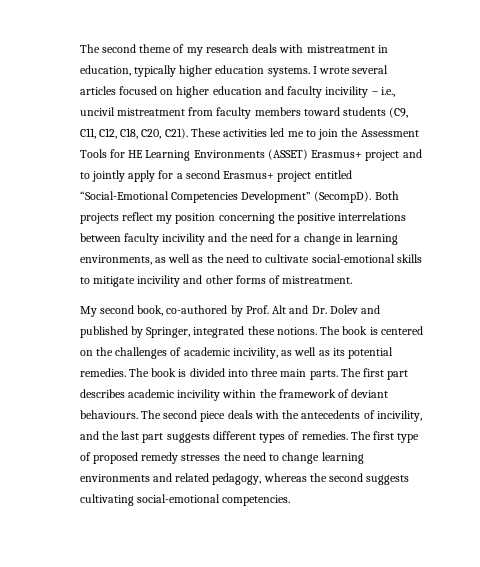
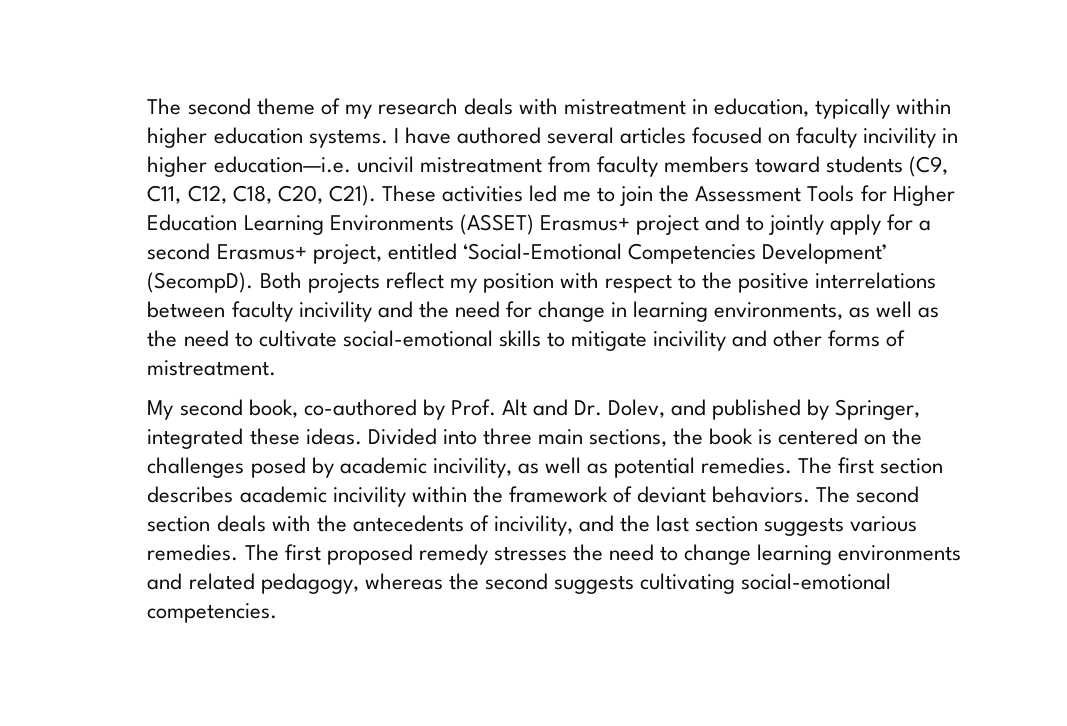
(176, 71) none -> [896,98,952,115] within
[319,67,351,74] wrote -> [404,127,541,144] have authored
[176,86,395,98] higher education and faculty incivility – i.e., -> [796,127,959,148] [147,156,351,177] faculty incivility in higher education—i.e.
[128,150,144,158] HE -> [892,185,955,206] [147,214,238,231] Higher Education
[277,170,352,182] [79,191,312,203] project entitled “Social-Emotional Competencies Development” -> [312,243,887,264] project, entitled ‘Social-Emotional Competencies Development’
[218,213,275,224] concerning -> [559,272,697,293] with respect to
[294,236,301,242] a -> (532, 309) none
[329,305,358,314] Dolev -> [608,399,666,418] Dolev,
[276,326,341,335] notions. The -> [305,428,704,447] ideas. Divided into three main sections, the
[170,347,182,356] of -> [250,457,334,478] posed by
[332,348,345,356] its -> (608, 468) none
[151,368,409,380] book is divided into three main parts. The first part -> [838,457,944,474] first section
[79,410,226,422] behaviours. The second piece -> [712,486,920,503] [147,516,211,532] behaviors. The second section
[142,431,420,443] [79,452,91,461] part suggests different types of remedies. The first type of -> [695,516,918,536] [147,544,321,561] section suggests various remedies. The first

